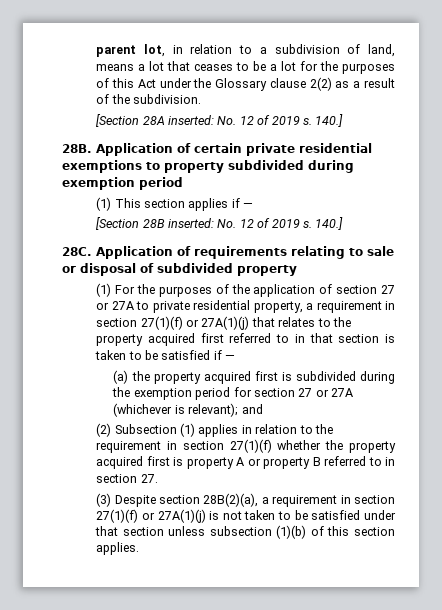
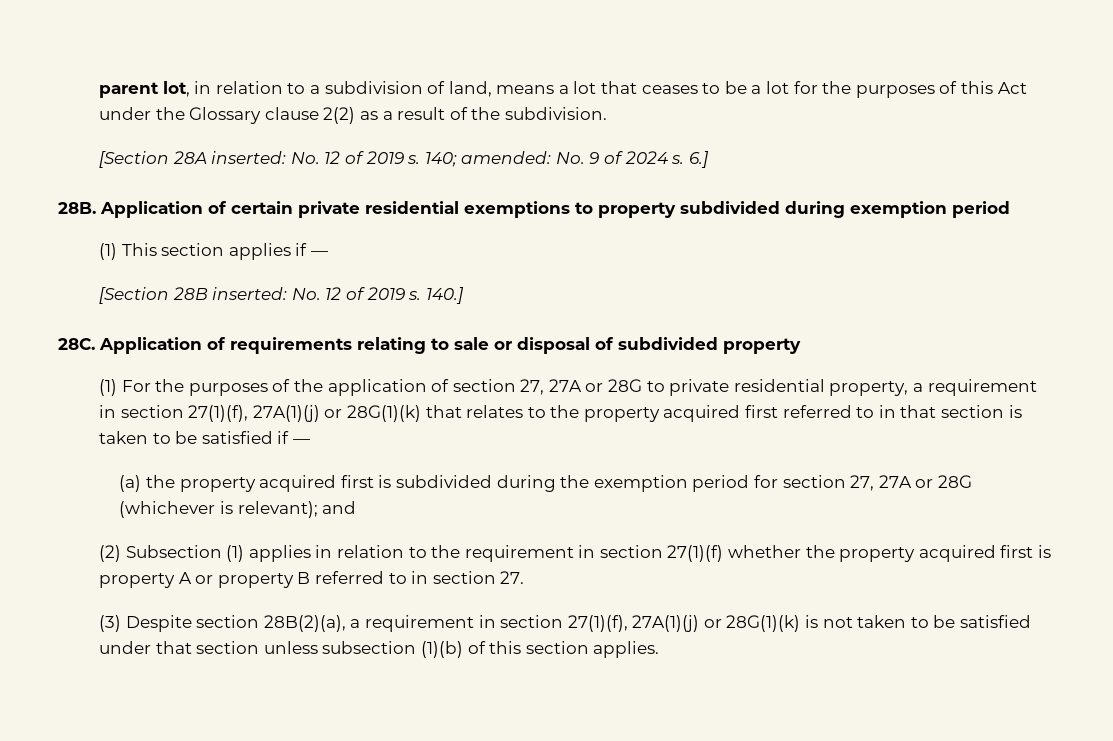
[315,114,344,127] 140.] -> [424,151,709,168] 140; amended: No. 9 of 2024 s. 6.]
[380,285,395,294] [96,301,134,310] 27 or 27A -> [520,379,643,395] 27, 27A or 28G
[140,316,250,330] 27(1)(f) or 27A(1)(j) -> [188,405,421,422] 27(1)(f), 27A(1)(j) or 28G(1)(k)
[298,388,354,397] 27 or 27A -> [850,475,972,491] 27, 27A or 28G
[96,509,206,523] 27(1)(f) or 27A(1)(j) -> [567,615,801,632] 27(1)(f), 27A(1)(j) or 28G(1)(k)

